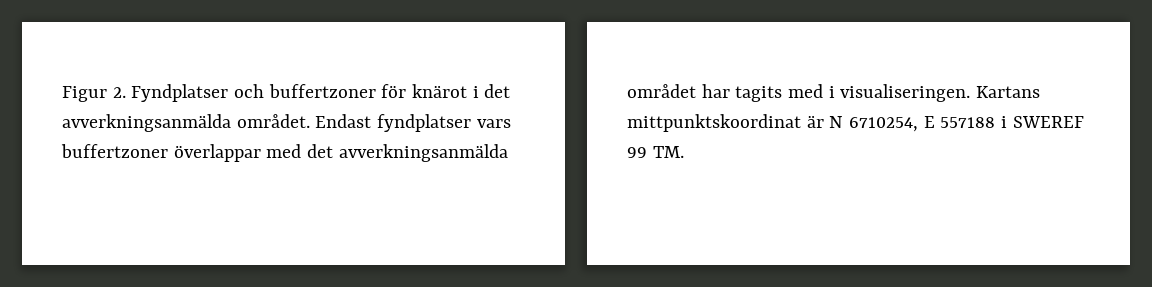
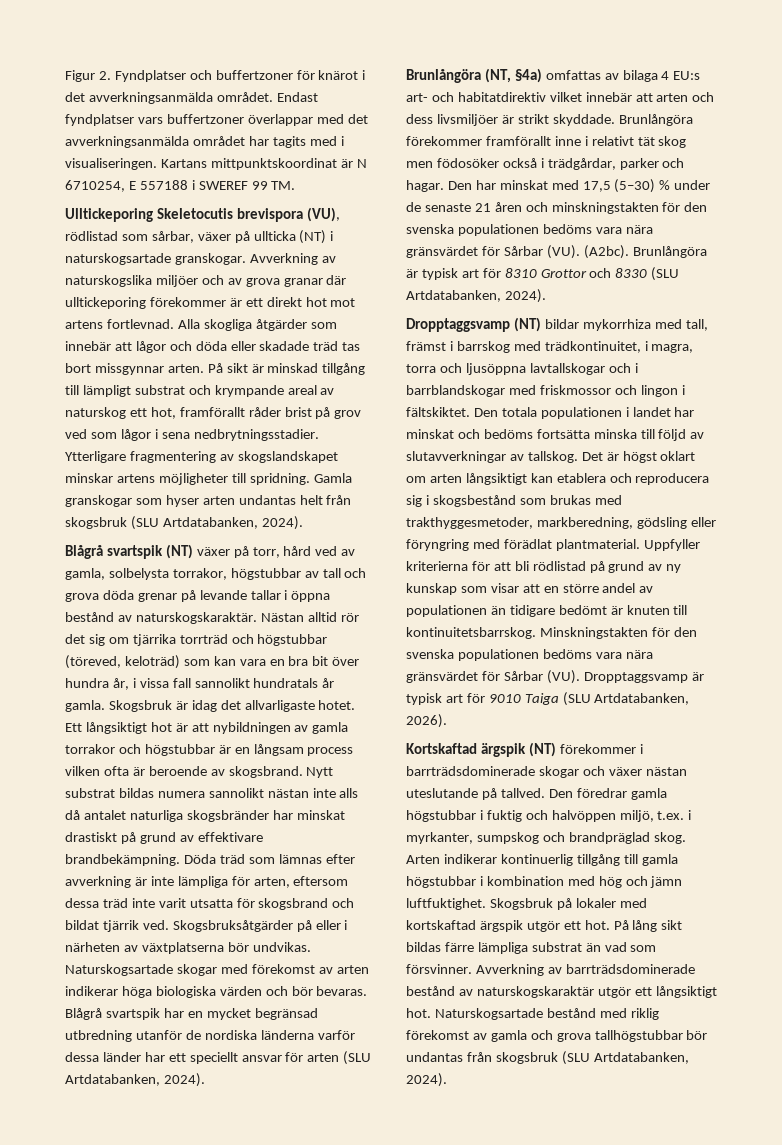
(684, 152) none -> [65,207,340,222] [65,230,334,244] [65,253,336,265] [65,275,347,287] [65,297,356,309] [65,319,337,331] [65,341,361,353] [65,363,366,375] [65,385,335,397] [65,407,362,419] [65,429,319,441] [65,451,338,463] [65,473,352,485] [65,495,352,507] [65,516,303,530] [65,544,356,559] [65,568,367,580] [65,590,331,602] [65,612,359,624] [65,634,328,646] [65,655,360,669] [65,678,335,690] [65,700,356,712] [65,722,349,734] [65,744,354,756] [65,766,334,778] [65,788,359,798] [65,810,345,822] [65,832,263,844] [65,854,355,866] [65,876,349,888] [65,898,355,910] [65,920,348,932] [65,942,311,954] [65,964,369,976] [65,986,368,998] [65,1008,318,1020] [65,1030,355,1042] [65,1051,372,1065] [65,1073,205,1087] [406,68,701,83] [406,92,715,102] [406,114,693,126] [406,136,687,148] [406,158,685,170] [406,179,711,193] [406,202,708,214] [406,224,653,236] [406,245,707,259] [406,267,680,281] [406,289,546,303] [406,317,708,332] [406,341,694,353] [406,363,638,375] [406,385,685,397] [406,407,695,419] [406,429,705,441] [406,451,696,463] [406,473,710,485] [406,495,622,507] [406,517,716,529] [406,539,700,551] [406,561,682,573] [406,583,654,595] [406,605,688,617] [406,627,697,639] [406,649,653,661] [406,670,704,684] [406,692,690,706] [406,714,447,728] [406,742,643,757] [406,766,687,778] [406,788,667,800] [406,810,692,822] [406,832,686,844] [406,854,678,866] [406,876,683,888] [406,898,647,910] [406,920,683,932] [406,942,657,954] [406,964,695,976] [406,986,717,998] [406,1008,659,1020] [406,1030,708,1042] [406,1051,689,1065] [406,1073,447,1087] // Ulltickeporing Skeletocutis brevispora (VU), rödlistad som sårbar, växer på ullticka (NT) i naturskogsartade granskogar. Avverkning av naturskogslika miljöer och av grova granar där ulltickeporing förekommer är ett direkt hot mot artens fortlevnad. Alla skogliga åtgärder som innebär att lågor och döda eller skadade träd tas bort missgynnar arten. På sikt är minskad tillgång till lämpligt substrat och krympande areal av naturskog ett hot, framförallt råder brist på grov ved som lågor i sena nedbrytningsstadier. Ytterligare fragmentering av skogslandskapet minskar artens möjligheter till spridning. Gamla granskogar som hyser arten undantas helt från skogsbruk (SLU Artdatabanken, 2024). // Blågrå svartspik (NT) växer på torr, hård ved av gamla, solbelysta torrakor, högstubbar av tall och grova döda grenar på levande tallar i öppna bestånd av naturskogskaraktär. Nästan alltid rör det sig om tjärrika torrträd och högstubbar (töreved, keloträd) som kan vara en bra bit över hundra år, i vissa fall sannolikt hundratals år gamla. Skogsbruk är idag det allvarligaste hotet. Ett långsiktigt hot är att nybildningen av gamla torrakor och högstubbar är en långsam process vilken ofta är beroende av skogsbrand. Nytt substrat bildas numera sannolikt nästan inte alls då antalet naturliga skogsbränder har minskat drastiskt på grund av effektivare brandbekämpning. Döda träd som lämnas efter avverkning är inte lämpliga för arten, eftersom dessa träd inte varit utsatta för skogsbrand och bildat tjärrik ved. Skogsbruksåtgärder på eller i närheten av växtplatserna bör undvikas. Naturskogsartade skogar med förekomst av arten indikerar höga biologiska värden och bör bevaras. Blågrå svartspik har en mycket begränsad utbredning utanför de nordiska länderna varför dessa länder har ett speciellt ansvar för arten (SLU Artdatabanken, 2024). // Brunlångöra (NT, §4a) omfattas av bilaga 4 EU:s art- och habitatdirektiv vilket innebär att arten och dess livsmiljöer är strikt skyddade. Brunlångöra förekommer framförallt inne i relativt tät skog men födosöker också i trädgårdar, parker och hagar. Den har minskat med 17,5 (5–30) % under de senaste 21 åren och minskningstakten för den svenska populationen bedöms vara nära gränsvärdet för Sårbar (VU). (A2bc). Brunlångöra är typisk art för 8310 Grottor och 8330 (SLU Artdatabanken, 2024). // Dropptaggsvamp (NT) bildar mykorrhiza med tall, främst i barrskog med trädkontinuitet, i magra, torra och ljusöppna lavtallskogar och i barrblandskogar med friskmossor och lingon i fältskiktet. Den totala populationen i landet har minskat och bedöms fortsätta minska till följd av slutavverkningar av tallskog. Det är högst oklart om arten långsiktigt kan etablera och reproducera sig i skogsbestånd som brukas med trakthyggesmetoder, markberedning, gödsling eller föryngring med förädlat plantmaterial. Uppfyller kriterierna för att bli rödlistad på grund av ny kunskap som visar att en större andel av populationen än tidigare bedömt är knuten till kontinuitetsbarrskog. Minskningstakten för den svenska populationen bedöms vara nära gränsvärdet för Sårbar (VU). Dropptaggsvamp är typisk art för 9010 Taiga (SLU Artdatabanken, 2026). // Kortskaftad ärgspik (NT) förekommer i barrträdsdominerade skogar och växer nästan uteslutande på tallved. Den föredrar gamla högstubbar i fuktig och halvöppen miljö, t.ex. i myrkanter, sumpskog och brandpräglad skog. Arten indikerar kontinuerlig tillgång till gamla högstubbar i kombination med hög och jämn luftfuktighet. Skogsbruk på lokaler med kortskaftad ärgspik utgör ett hot. På lång sikt bildas färre lämpliga substrat än vad som försvinner. Avverkning av barrträdsdominerade bestånd av naturskogskaraktär utgör ett långsiktigt hot. Naturskogsartade bestånd med riklig förekomst av gamla och grova tallhögstubbar bör undantas från skogsbruk (SLU Artdatabanken, 2024).

